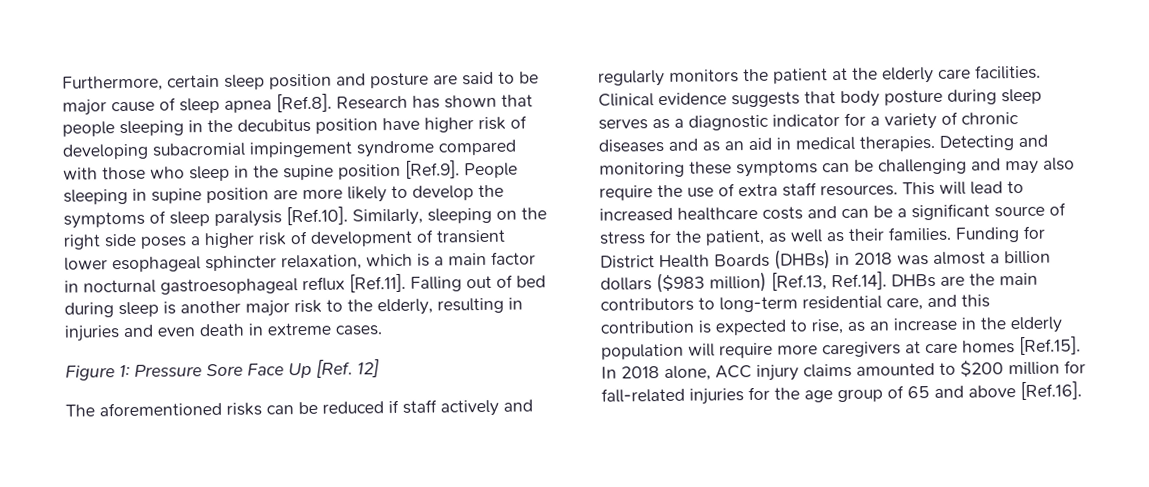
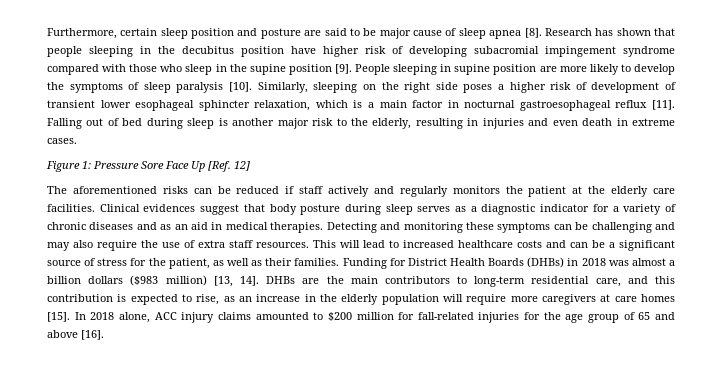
[276,93,332,113] [Ref.8]. -> [524,28,542,38] [8].
[405,160,460,179] [Ref.9]. -> [334,64,352,74] [9].
[286,206,348,226] [Ref.10]. -> [229,82,253,92] [10].
[349,273,406,293] [Ref.11]. -> [651,100,675,110] [11].
[658,91,800,108] evidence suggests -> [143,204,240,215] evidences suggest
[771,271,887,291] [Ref.13, Ref.14]. -> [213,276,259,287] [13, 14].
[1019,336,1081,356] [Ref.15]. -> [47,312,70,322] [15].
[1020,381,1082,401] [Ref.16]. -> [81,330,104,340] [16].

